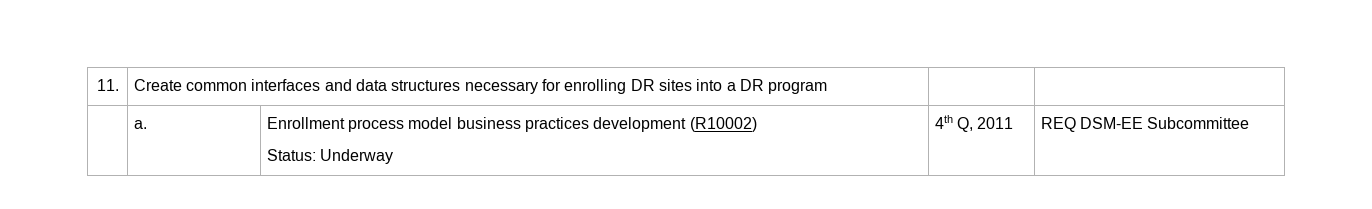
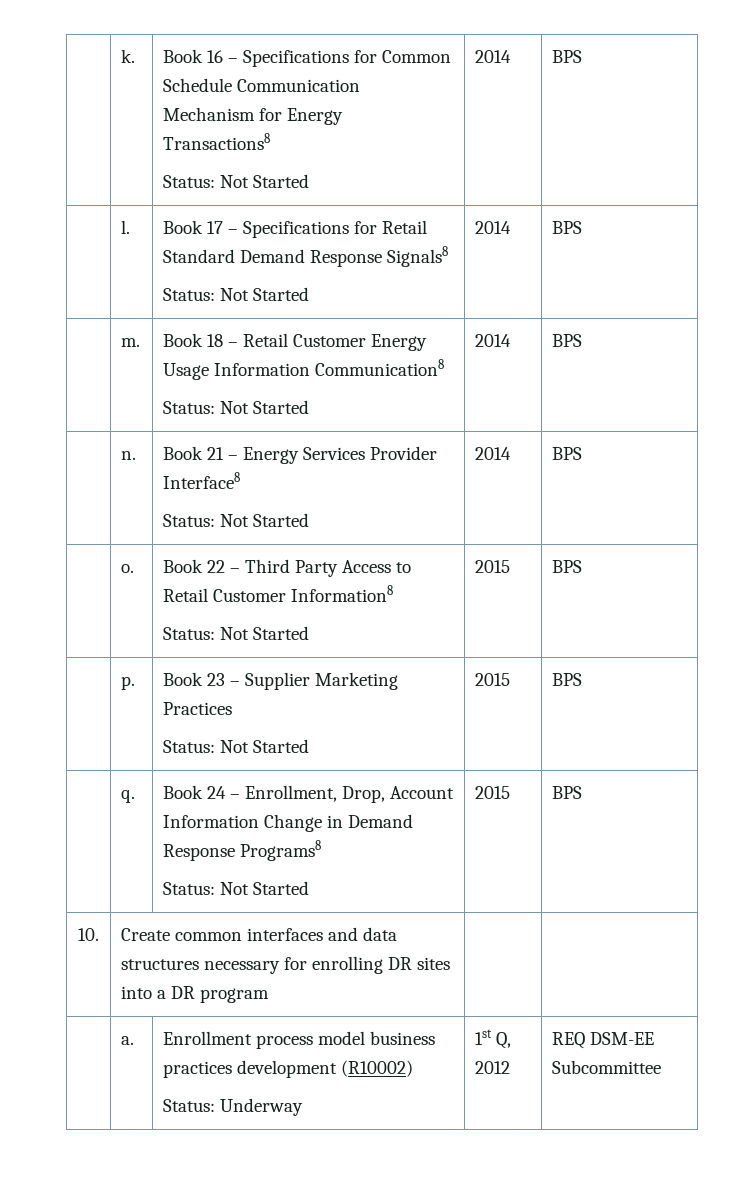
[96,79,119,91] 11. -> [121,49,136,63] [163,49,451,67] [163,78,361,92] [163,107,343,125] [163,133,271,150] [163,174,309,188] [475,50,512,63] [552,50,583,63] [121,220,131,234] [163,220,427,238] [163,246,448,267] [163,287,309,301] [475,221,512,234] [552,221,583,234] [121,338,141,347] [163,333,427,351] [163,359,444,380] [163,400,309,414] [475,334,512,347] [552,334,583,347] [121,451,137,460] [163,446,437,464] [163,472,241,489] [163,513,309,527] [475,447,512,460] [552,447,583,460] [121,564,135,573] [163,559,411,577] [163,585,393,602] [163,626,309,640] [475,560,511,573] [552,560,583,573] [121,676,136,690] [163,672,398,690] [163,702,233,715] [163,739,309,753] [475,673,511,686] [552,673,583,686] [121,790,136,803] [163,785,454,803] [163,814,413,832] [163,840,322,861] [163,881,309,895] [475,786,511,799] [552,786,583,799] [78,928,99,941] | k. | Book 16 – Specifications for Common Schedule Communication Mechanism for Energy Transactions8 // Status: Not Started | 2014 | BPS // | l. | Book 17 – Specifications for Retail Standard Demand Response Signals8 // Status: Not Started | 2014 | BPS // | m. | Book 18 – Retail Customer Energy Usage Information Communication8 // Status: Not Started | 2014 | BPS // | n. | Book 21 – Energy Services Provider Interface8 // Status: Not Started | 2014 | BPS // | o. | Book 22 – Third Party Access to Retail Customer Information8 // Status: Not Started | 2015 | BPS // | p. | Book 23 – Supplier Marketing Practices // Status: Not Started | 2015 | BPS // | q. | Book 24 – Enrollment, Drop, Account Information Change in Demand Response Programs8 // Status: Not Started | 2015 | BPS // 10.
[934,115,1014,132] 4th Q, 2011 -> [475,1029,512,1049] [475,1061,511,1074] 1st Q, 2012

